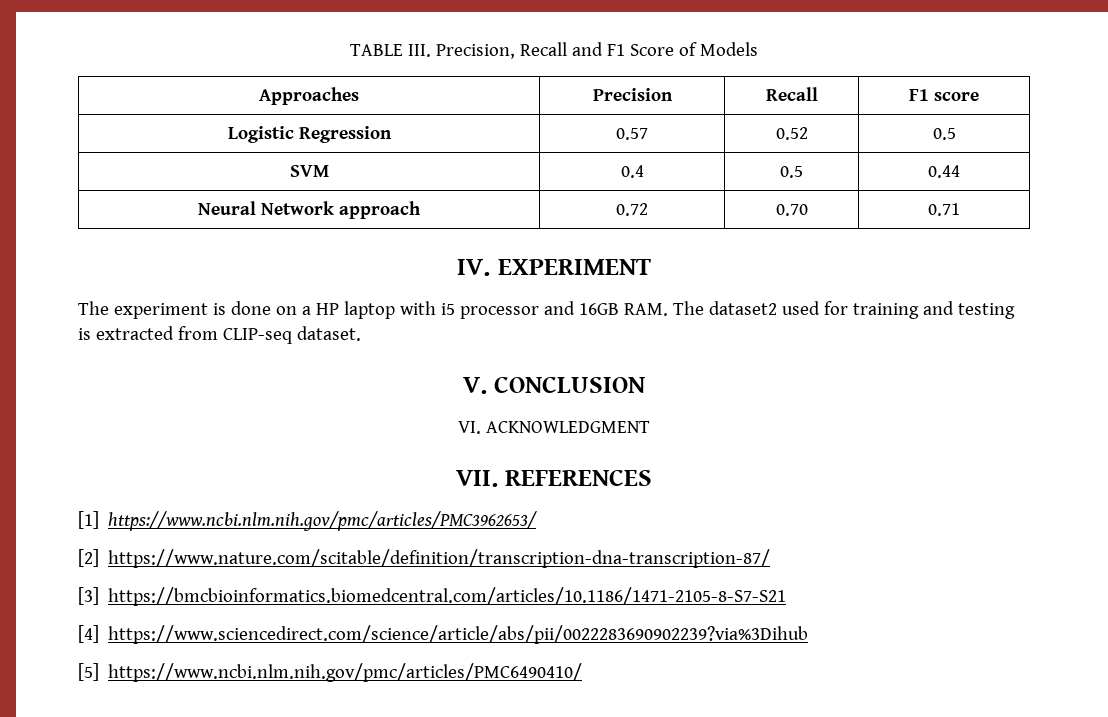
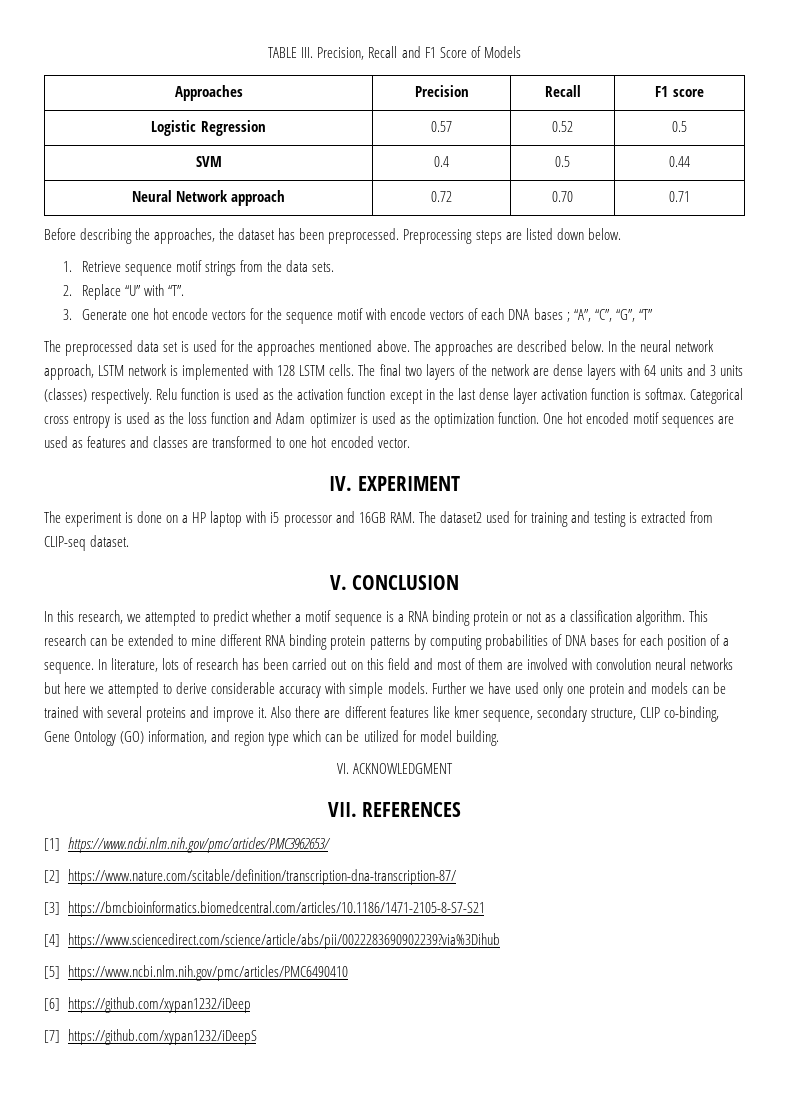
(960, 209) none -> [44,228,621,244] [62,260,335,276] [62,284,184,300] [62,308,653,324] [44,340,714,356] [44,364,744,380] [44,388,743,404] [44,412,735,428] [44,436,410,448] // Before describing the approaches, the dataset has been preprocessed. Preprocessing steps are listed down below. // 1. Retrieve sequence motif strings from the data sets. // 2. Replace “U” with “T”. // 3. Generate one hot encode vectors for the sequence motif with encode vectors of each DNA bases ; “A”, “C”, “G”, “T” // The preprocessed data set is used for the approaches mentioned above. The approaches are described below. In the neural network approach, LSTM network is implemented with 128 LSTM cells. The final two layers of the network are dense layers with 64 units and 3 units (classes) respectively. Relu function is used as the activation function except in the last dense layer activation function is softmax. Categorical cross entropy is used as the loss function and Adam optimizer is used as the optimization function. One hot encoded motif sequences are used as features and classes are transformed to one hot encoded vector.
(646, 384) none -> [44,610,709,626] [44,634,730,650] [44,658,734,674] [44,682,727,698] [44,706,719,722] [44,730,499,746] // In this research, we attempted to predict whether a motif sequence is a RNA binding protein or not as a classification algorithm. This research can be extended to mine different RNA binding protein patterns by computing probabilities of DNA bases for each position of a sequence. In literature, lots of research has been carried out on this field and most of them are involved with convolution neural networks but here we attempted to derive considerable accuracy with simple models. Further we have used only one protein and models can be trained with several proteins and improve it. Also there are different features like kmer sequence, secondary structure, CLIP co-binding, Gene Ontology (GO) information, and region type which can be utilized for model building.
[108,663,583,682] https://www.ncbi.nlm.nih.gov/pmc/articles/PMC6490410/ -> [67,965,348,981] [44,997,251,1013] [44,1029,257,1045] https://www.ncbi.nlm.nih.gov/pmc/articles/PMC6490410 // [6] https://github.com/xypan1232/iDeep // [7] https://github.com/xypan1232/iDeepS

